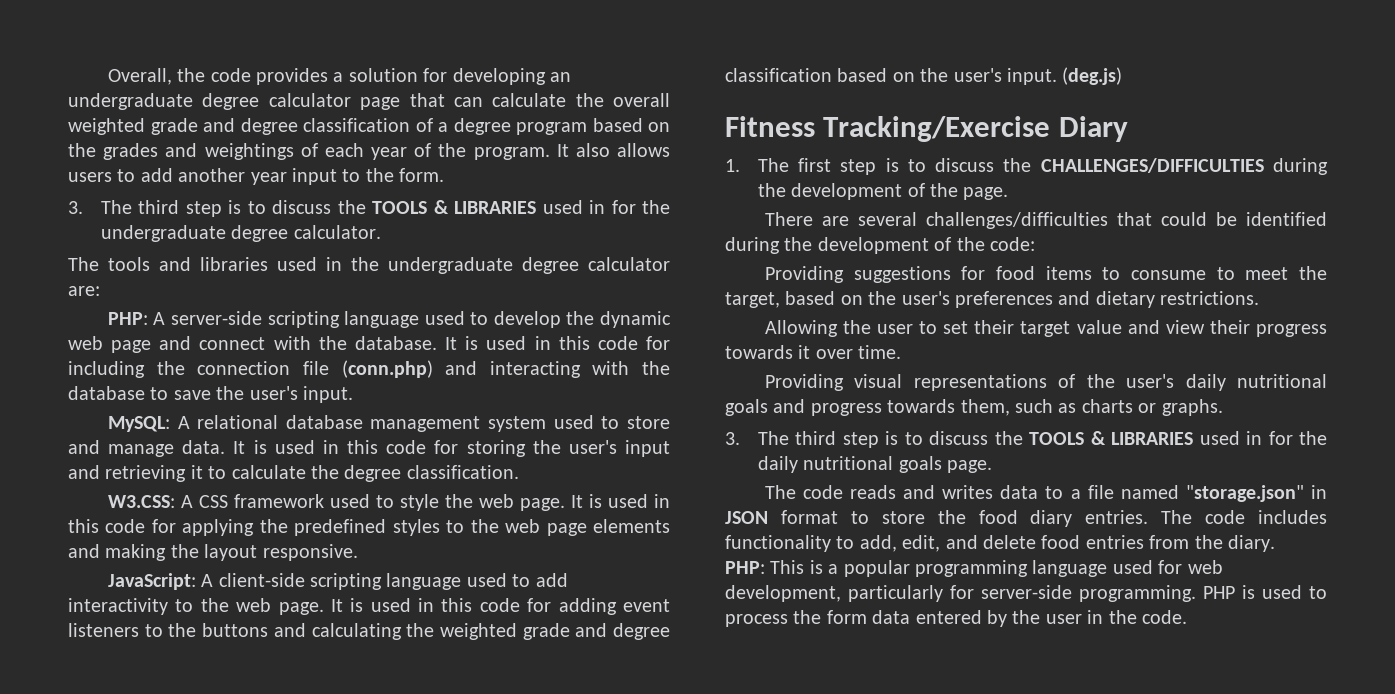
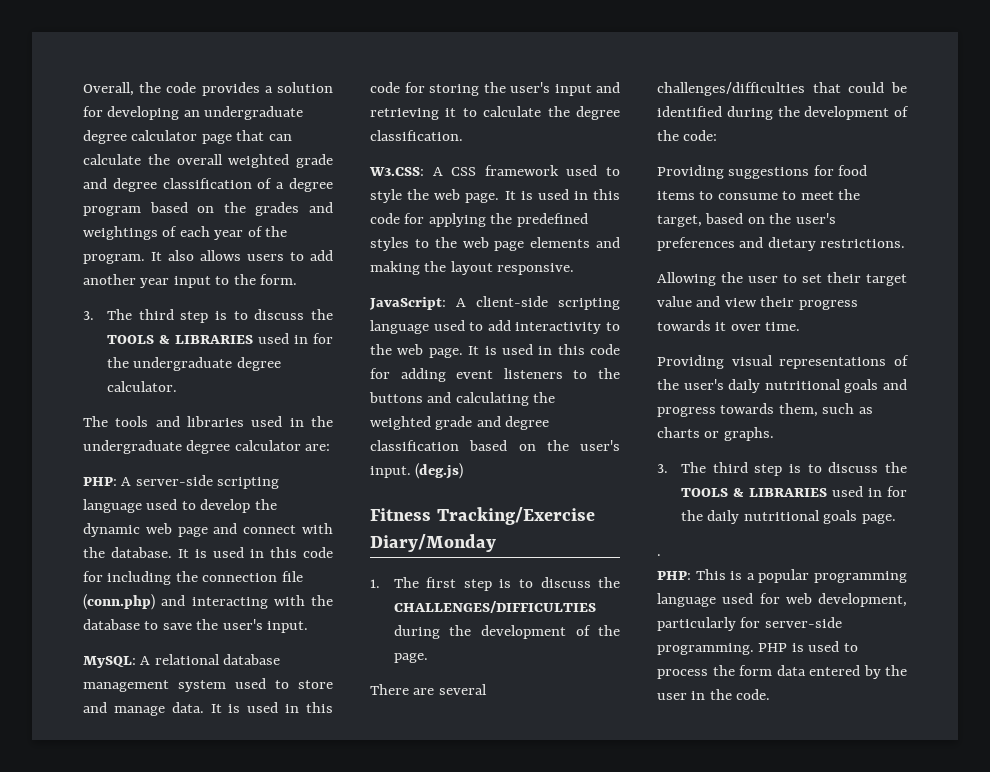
[1058,116,1128,142] Diary -> [370,534,496,552] Diary/Monday
[764,485,1327,502] [725,510,1327,527] [725,535,1275,552] The code reads and writes data to a file named "storage.json" in JSON format to store the food diary entries. The code includes functionality to add, edit, and delete food entries from the diary. -> [657,554,661,556] .

